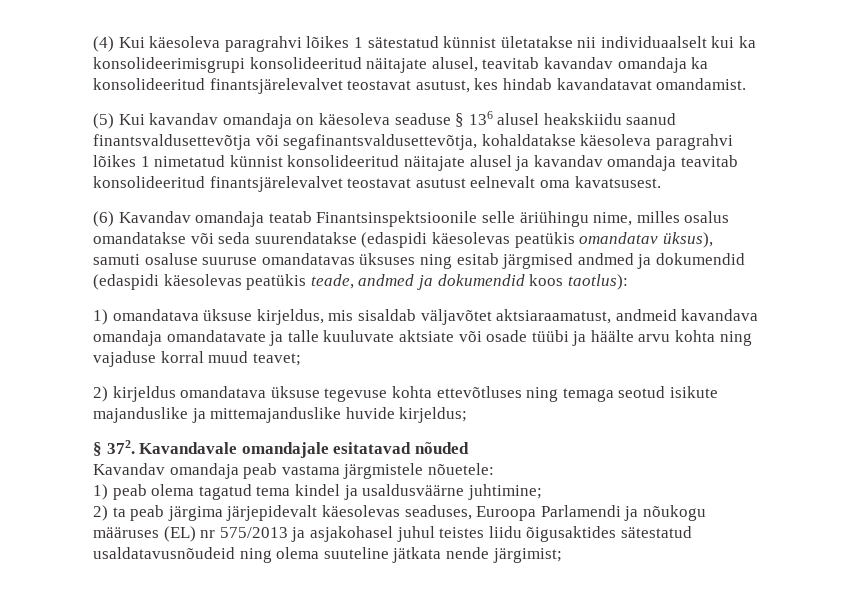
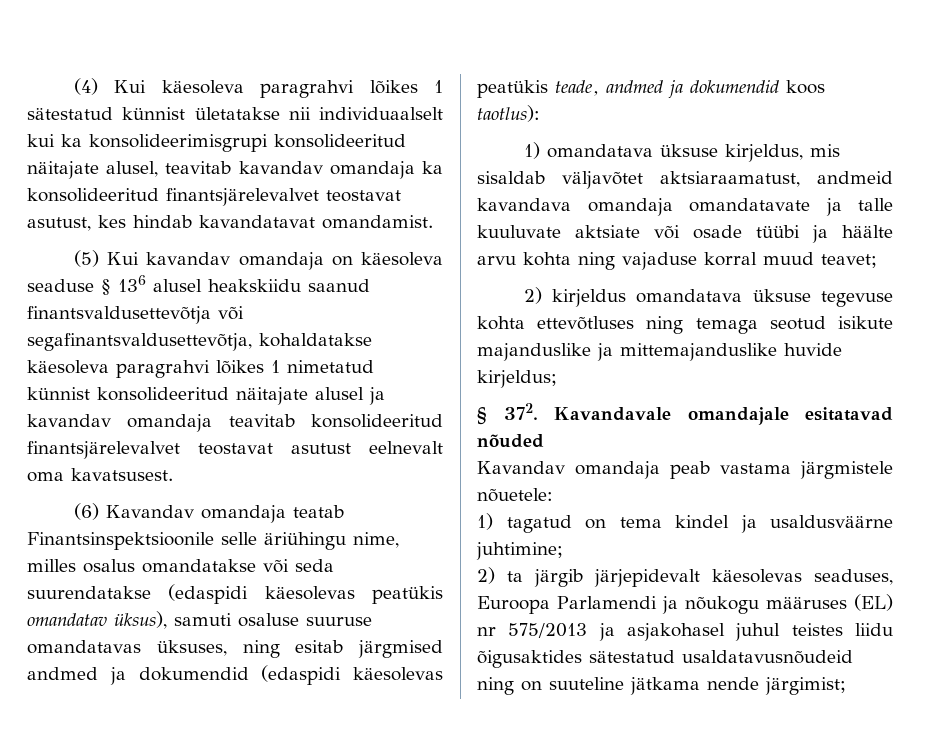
[359,253,416,265] üksuses -> [156,640,227,656] üksuses,
[112,484,252,500] peab olema tagatud -> [506,515,606,533] tagatud on
[130,505,223,521] peab järgima -> [534,569,583,587] järgib
[276,547,442,563] olema suuteline jätkata -> [521,677,700,695] on suuteline jätkama

